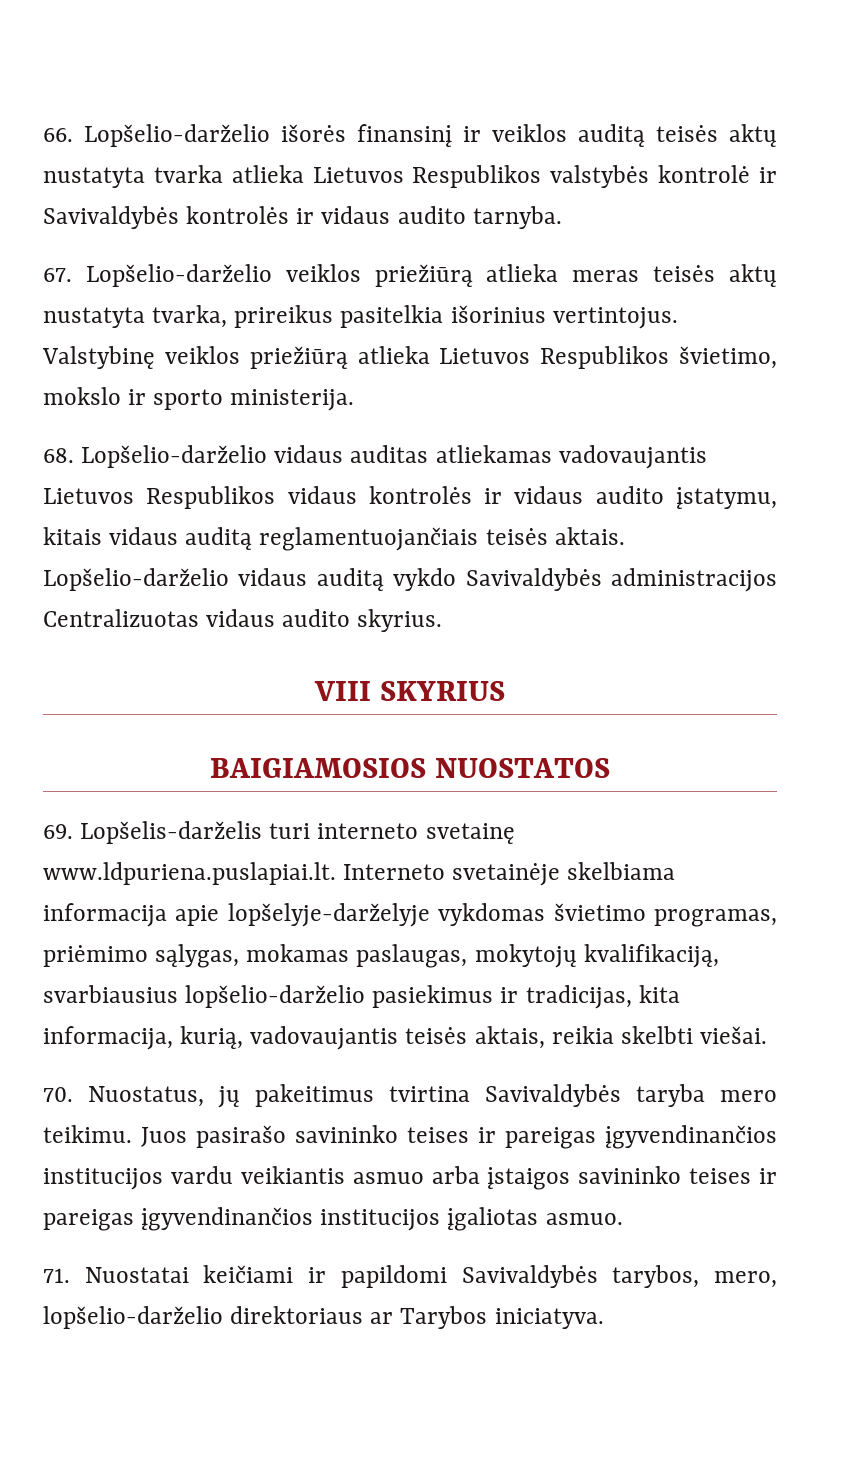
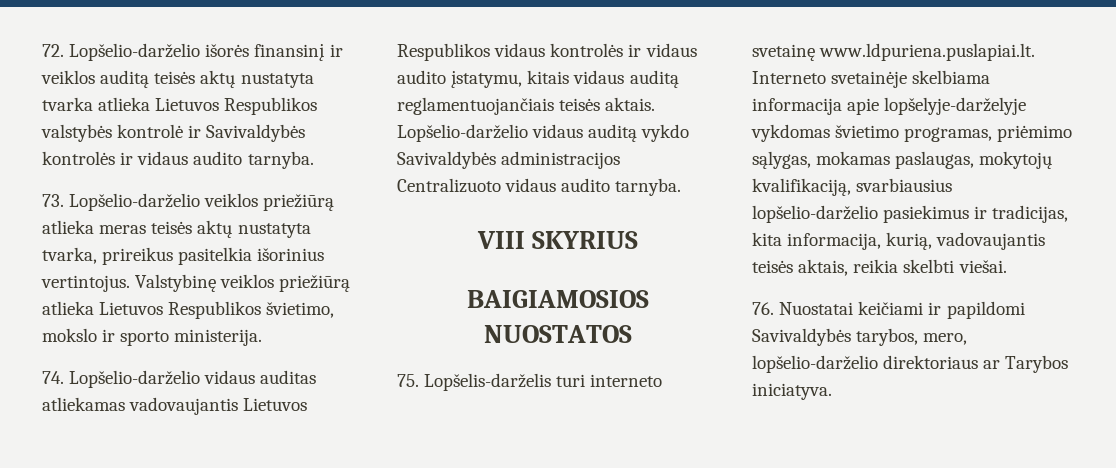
[43,128,73,142] 66. -> [42,44,64,57] 72.
[43,268,72,282] 67. -> [42,194,64,207] 73.
[43,448,74,463] 68. -> [42,371,64,384] 74.
[43,609,443,632] Centralizuotas vidaus audito skyrius. -> [397,178,682,196] Centralizuoto vidaus audito tarnyba.
[43,824,73,839] 69. -> [397,374,419,387] 75.
[43,1084,777,1108] [43,1125,777,1149] [43,1166,777,1190] [43,1207,623,1231] [43,1268,70,1283] 70. Nuostatus, jų pakeitimus tvirtina Savivaldybės taryba mero teikimu. Juos pasirašo savininko teises ir pareigas įgyvendinančios institucijos vardu veikiantis asmuo arba įstaigos savininko teises ir pareigas įgyvendinančios institucijos įgaliotas asmuo. // 71. -> [752,302,774,315] 76.

